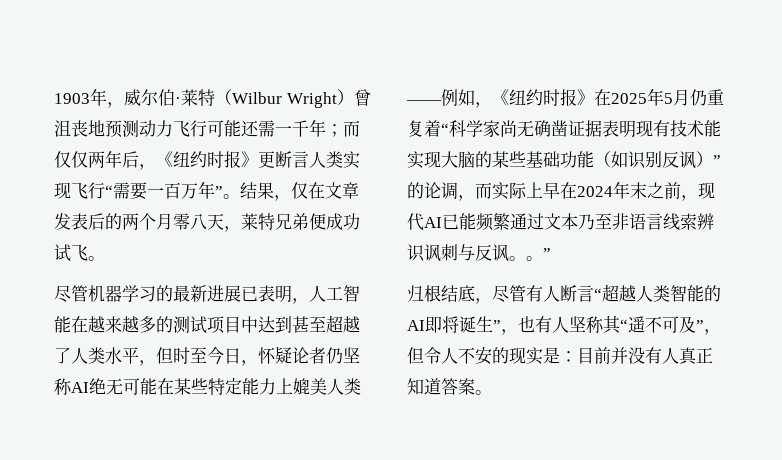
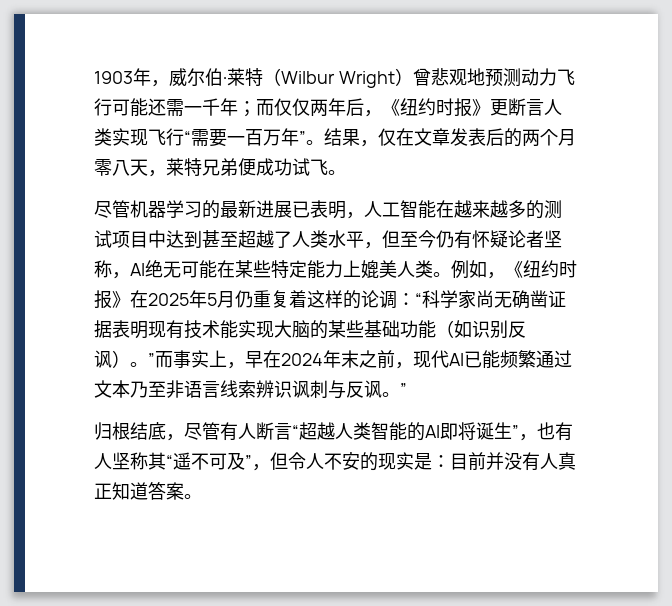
[54,120,88,137] 沮丧 -> [430,68,467,86] 悲观
[173,346,258,366] 时至今日， -> [400,230,472,249] 至今仍有
[326,347,360,364] [54,378,72,395] 仍坚称 -> [544,230,562,248] [94,260,130,279] 坚称，
[406,100,442,104] —— -> [433,272,451,277] 。
(441, 128) none -> [307,290,415,309] 这样的论调：
[713,155,721,166] [407,182,543,201] ”的论调，而实际上 -> [130,350,245,369] 。”而事实上，
[526,256,543,261] 。 -> (400, 394) none

